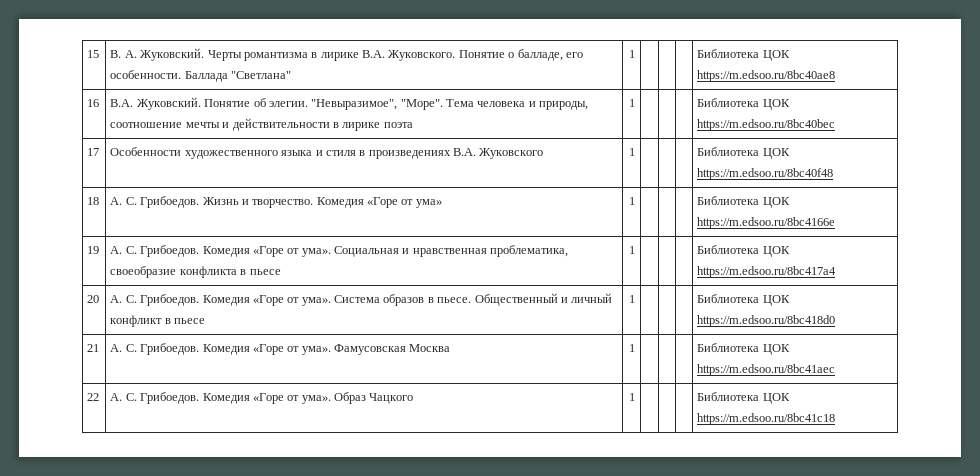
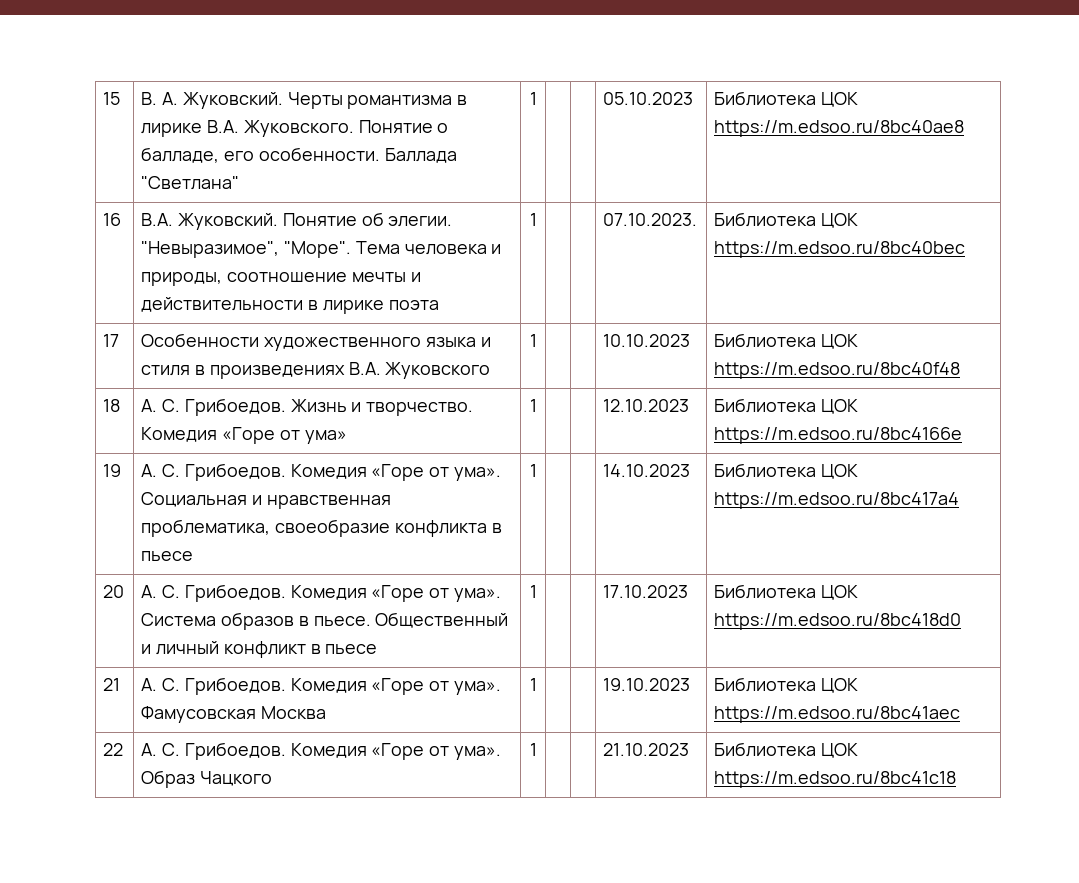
(635, 54) none -> [603,92,694,105] 05.10.2023
(635, 103) none -> [603,213,698,226] 07.10.2023.
(635, 152) none -> [603,334,691,347] 10.10.2023
(635, 201) none -> [603,399,690,412] 12.10.2023
(635, 250) none -> [603,464,691,477] 14.10.2023
(635, 299) none -> [603,585,689,598] 17.10.2023
(635, 348) none -> [603,678,691,691] 19.10.2023
(635, 397) none -> [603,743,690,756] 21.10.2023

